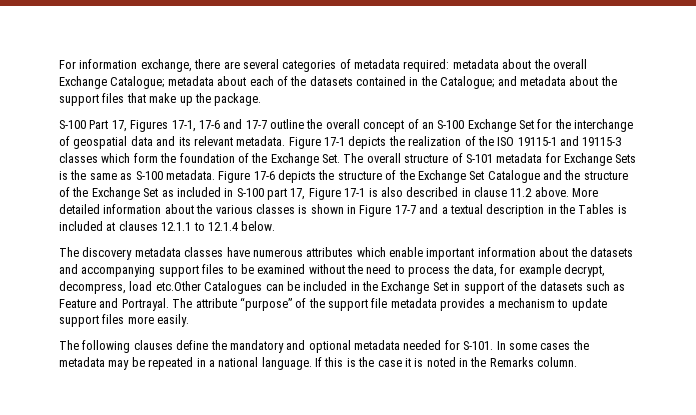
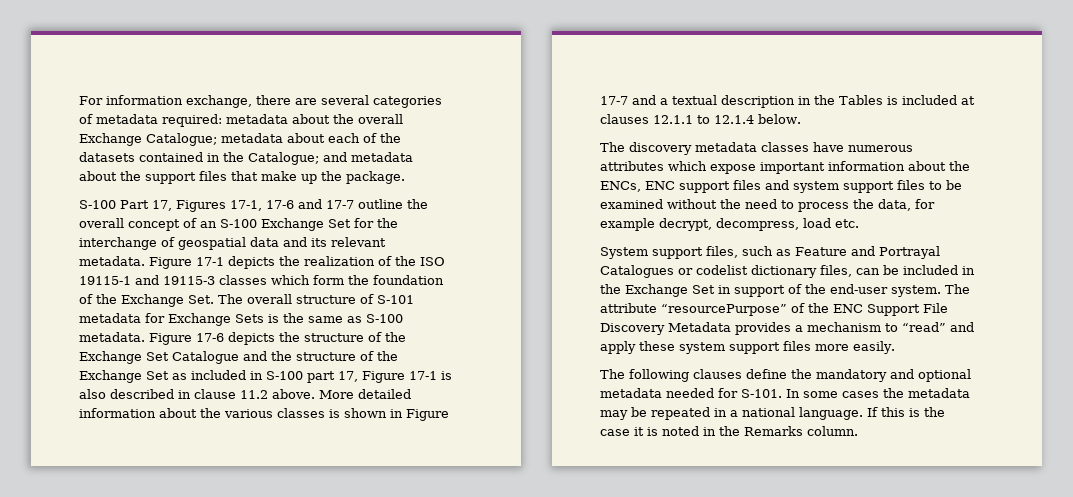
[389,247,423,257] enable -> [710,164,756,174] expose
[589,247,633,257] [59,264,156,277] datasets and accompanying -> [600,180,839,193] ENCs, ENC support files and system
[155,281,263,294] etc.Other Catalogues -> [835,219,859,228] [600,246,940,259] [600,265,852,278] etc. // System support files, such as Feature and Portrayal Catalogues or codelist dictionary files,
[539,281,626,291] [59,298,169,311] datasets such as Feature and Portrayal. -> [830,284,941,297] end-user system.
[239,297,607,311] “purpose” of the support file metadata provides a mechanism to update -> [661,303,948,316] [600,322,974,335] [600,341,725,354] “resourcePurpose” of the ENC Support File Discovery Metadata provides a mechanism to “read” and apply these system

